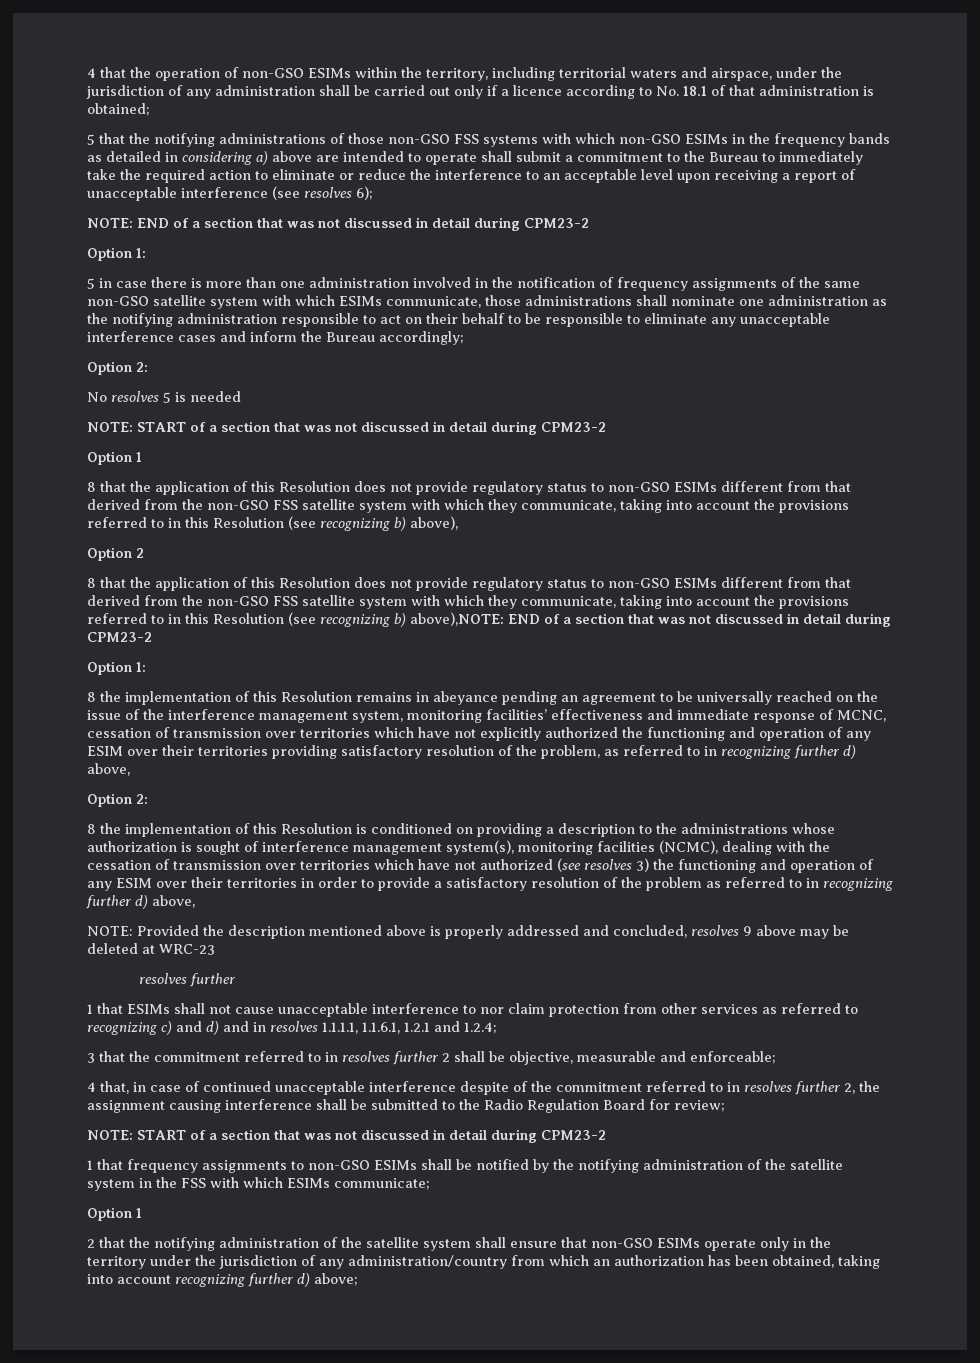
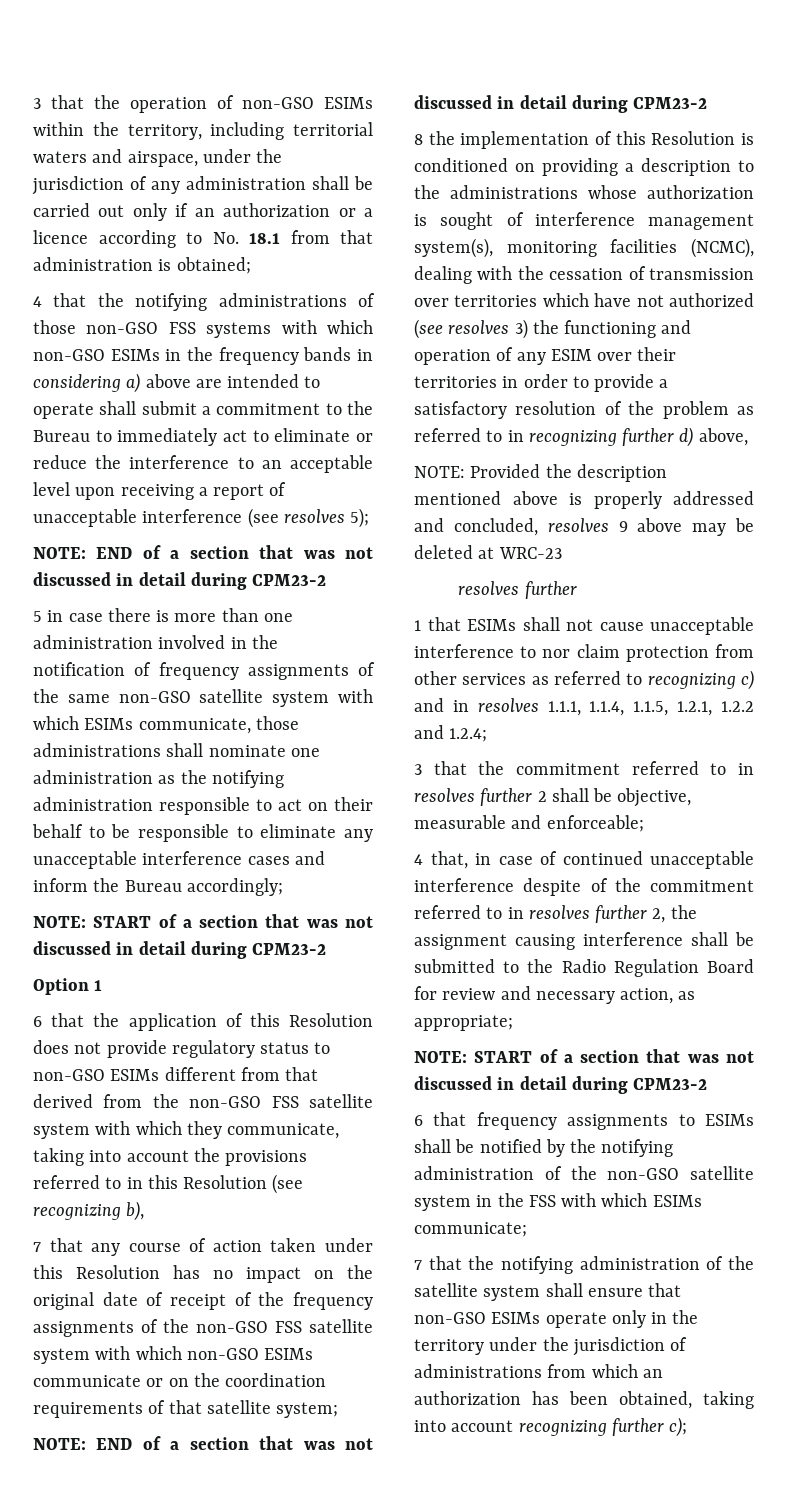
[87,68,96,78] 4 -> [33,98,41,109] 3
(498, 90) none -> [194,203,356,217] an authorization or
[711,85,726,96] of -> [290,230,330,244] from
[87,134,95,145] 5 -> [33,296,42,307] 4
[87,151,161,162] as detailed -> (352, 354) none
[87,169,251,183] take the required action -> [222,430,247,442] act
[356,186,373,200] 6); -> [350,508,370,528] 5);
[87,247,146,261] // Option 1: -> (327, 580) none
[87,361,148,375] [87,391,241,403] // Option 2: // No resolves 5 is needed -> (283, 887) none
[87,482,96,492] 8 -> [33,1016,42,1027] 6
[394,516,458,531] [87,547,144,561] [87,577,851,591] [87,595,849,609] [87,612,504,627] b) above), // Option 2 // 8 that the application of this Resolution does not provide regulatory status to non-GSO ESIMs different from that derived from the non-GSO FSS satellite system with which they communicate, taking into account the provisions referred to in this Resolution (see recognizing b) above),NOTE: -> [126,1201,145,1221] [33,1238,373,1256] [33,1265,373,1283] [33,1292,373,1310] [33,1319,373,1337] [33,1346,314,1364] [33,1373,327,1387] [33,1400,339,1418] [33,1438,86,1450] b), // 7 that any course of action taken under this Resolution has no impact on the original date of receipt of the frequency assignments of the non-GSO FSS satellite system with which non-GSO ESIMs communicate or on the coordination requirements of that satellite system; // NOTE:
[87,661,146,675] [87,691,878,705] [87,709,886,723] [87,727,871,741] [87,745,856,759] [87,763,130,776] [87,793,148,807] // Option 1: // 8 the implementation of this Resolution remains in abeyance pending an agreement to be universally reached on the issue of the interference management system, monitoring facilities’ effectiveness and immediate response of MCNC, cessation of transmission over territories which have not explicitly authorized the functioning and operation of any ESIM over their territories providing satisfactory resolution of the problem, as referred to in recognizing further d) above, // Option 2: -> (708, 103) none
[206,1021,430,1035] d) and in resolves 1.1.1.1, 1.1.6.1, 1.2.1 -> [452,698,754,716] in resolves 1.1.1, 1.1.4, 1.1.5, 1.2.1, 1.2.2
[674,1100,725,1112] review; -> [442,986,696,1004] [414,1015,513,1031] review and necessary action, as appropriate;
[87,1160,93,1170] 1 -> [414,1115,423,1126] 6
[308,1160,370,1170] non-GSO -> (695, 1120) none
(786, 1164) none -> [607,1168,680,1180] non-GSO
[87,1207,142,1221] [87,1239,95,1248] Option 1 // 2 -> [414,1260,422,1270] 7
[319,1255,507,1269] any administration/country -> [414,1364,542,1378] administrations
[297,1273,358,1287] d) above; -> [669,1417,688,1437] c);

